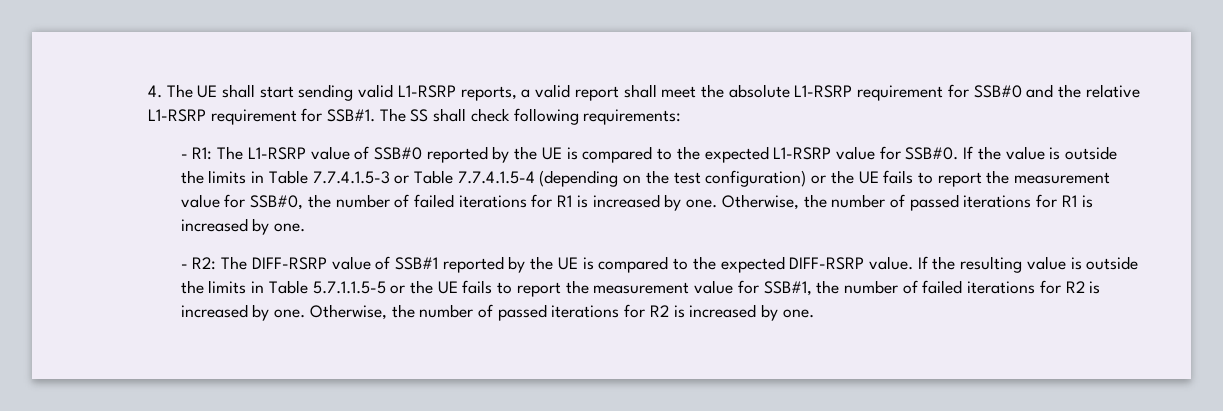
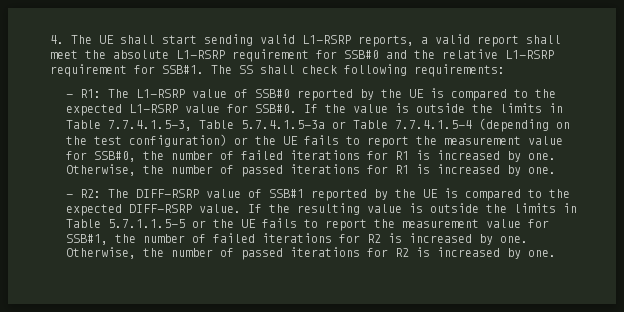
[312,171,390,184] 7.7.4.1.5-3 -> [108,120,326,131] 7.7.4.1.5-3, Table 5.7.4.1.5-3a

